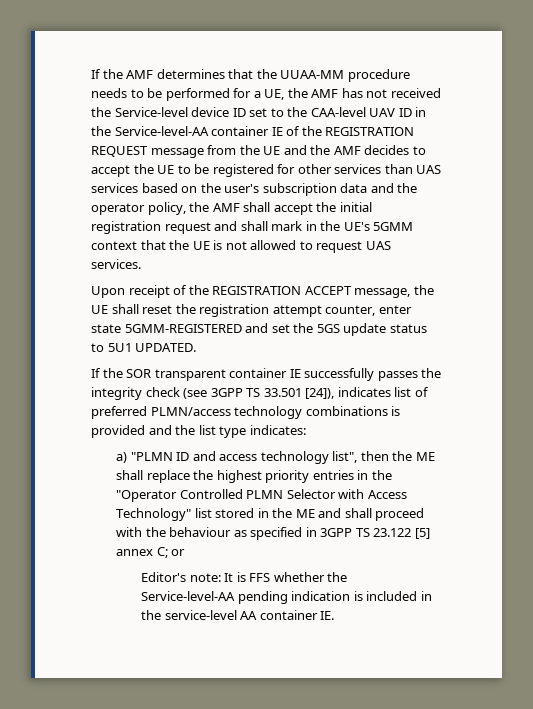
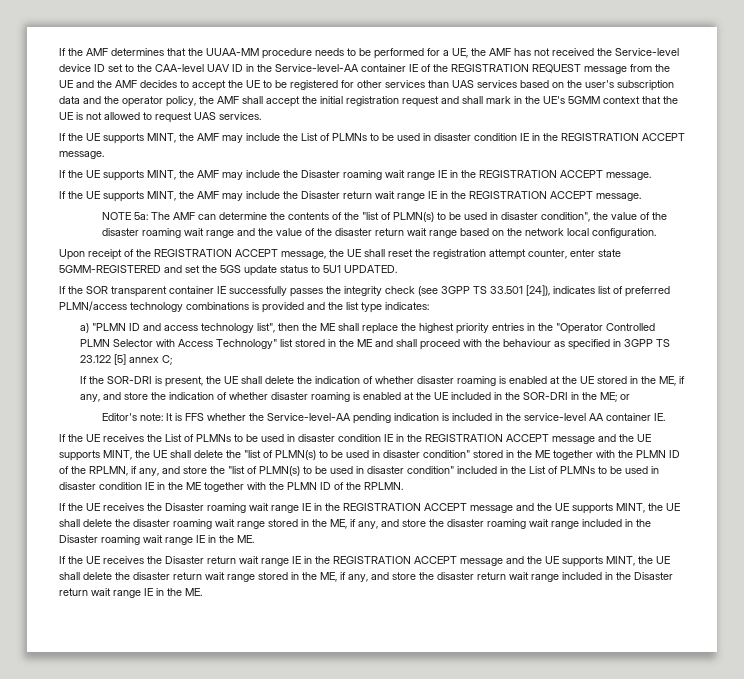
(141, 264) none -> [59,133,685,144] [59,151,104,159] [59,170,651,181] [59,191,641,202] [101,212,667,222] [101,228,656,238] // If the UE supports MINT, the AMF may include the List of PLMNs to be used in disaster condition IE in the REGISTRATION ACCEPT message. // If the UE supports MINT, the AMF may include the Disaster roaming wait range IE in the REGISTRATION ACCEPT message. // If the UE supports MINT, the AMF may include the Disaster return wait range IE in the REGISTRATION ACCEPT message. // NOTE 5a: The AMF can determine the contents of the "list of PLMN(s) to be used in disaster condition", the value of the disaster roaming wait range and the value of the disaster return wait range based on the network local configuration.
(168, 552) none -> [80,376,686,387] [80,392,618,402] // If the SOR-DRI is present, the UE shall delete the indication of whether disaster roaming is enabled at the UE stored in the ME, if any, and store the indication of whether disaster roaming is enabled at the UE included in the SOR-DRI in the ME;
(335, 615) none -> [59,434,651,444] [59,450,680,461] [59,466,659,476] [59,482,403,492] [59,503,680,514] [59,519,651,529] [59,535,254,545] [59,556,670,567] [59,572,673,582] [59,588,202,598] // If the UE receives the List of PLMNs to be used in disaster condition IE in the REGISTRATION ACCEPT message and the UE supports MINT, the UE shall delete the "list of PLMN(s) to be used in disaster condition" stored in the ME together with the PLMN ID of the RPLMN, if any, and store the "list of PLMN(s) to be used in disaster condition" included in the List of PLMNs to be used in disaster condition IE in the ME together with the PLMN ID of the RPLMN. // If the UE receives the Disaster roaming wait range IE in the REGISTRATION ACCEPT message and the UE supports MINT, the UE shall delete the disaster roaming wait range stored in the ME, if any, and store the disaster roaming wait range included in the Disaster roaming wait range IE in the ME. // If the UE receives the Disaster return wait range IE in the REGISTRATION ACCEPT message and the UE supports MINT, the UE shall delete the disaster return wait range stored in the ME, if any, and store the disaster return wait range included in the Disaster return wait range IE in the ME.

